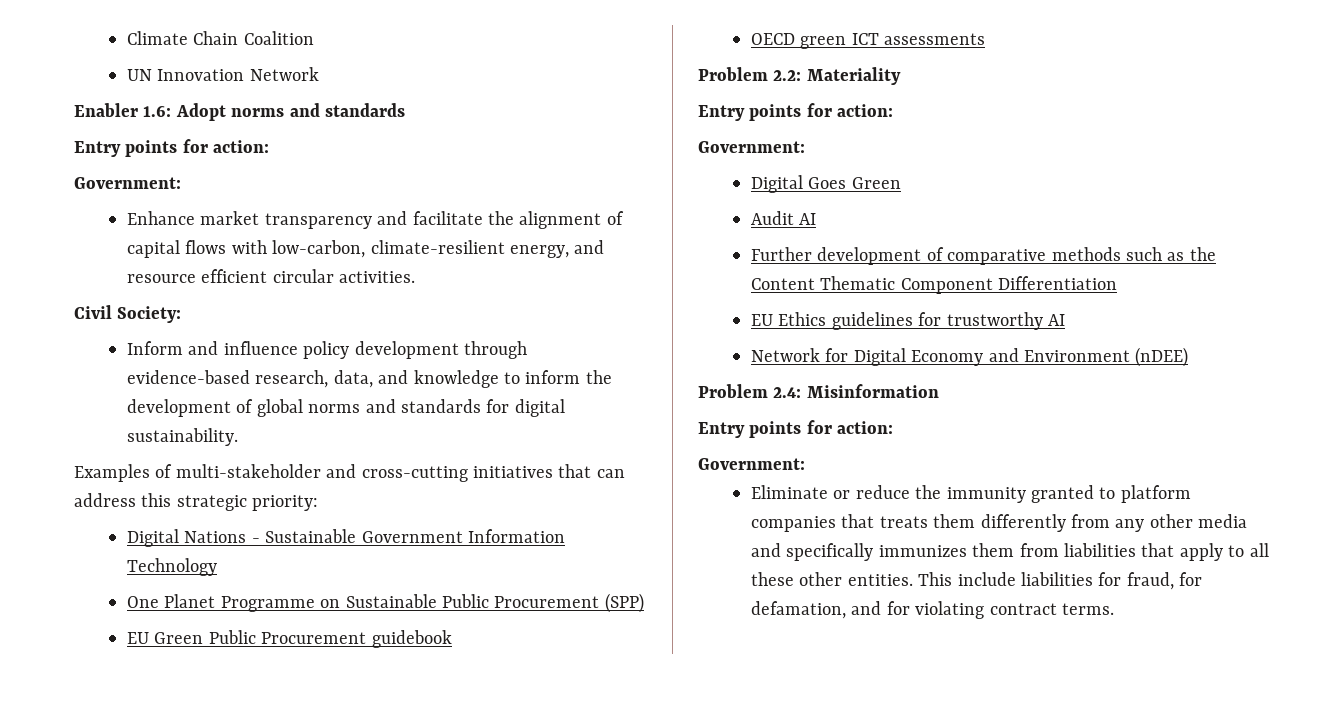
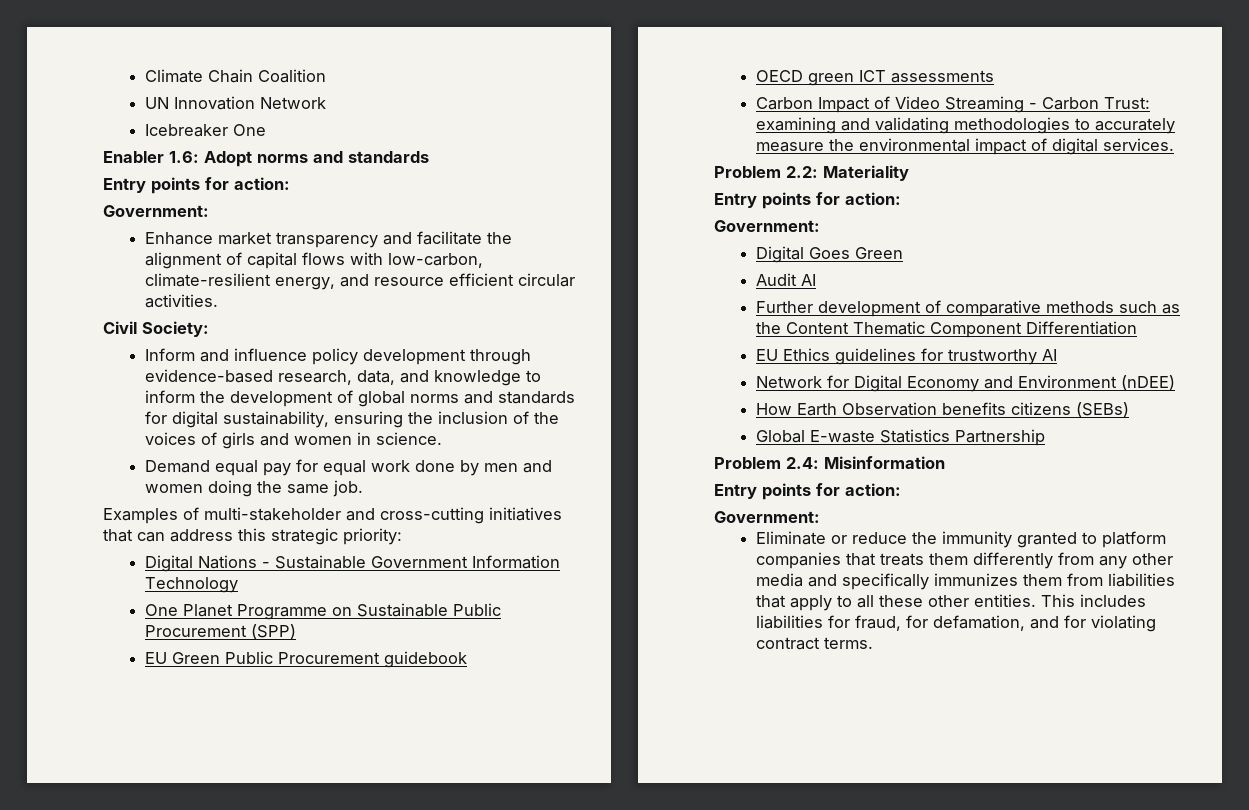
(319, 74) none -> [145,124,267,137] // Icebreaker One
[126,428,238,446] sustainability. -> [223,411,560,428] [145,432,443,449] [145,459,553,476] [145,480,364,497] sustainability, ensuring the inclusion of the voices of girls and women in science. // Demand equal pay for equal work done by men and women doing the same job.
(986, 39) none -> [756,96,1151,113] [756,117,1176,134] [756,138,1175,155] // Carbon Impact of Video Streaming - Carbon Trust: examining and validating methodologies to accurately measure the environmental impact of digital services.
(1189, 357) none -> [756,402,1130,417] [756,429,1046,446] // How Earth Observation benefits citizens (SEBs) // Global E-waste Statistics Partnership
[957,572,1016,586] include -> [1080,594,1147,607] includes

